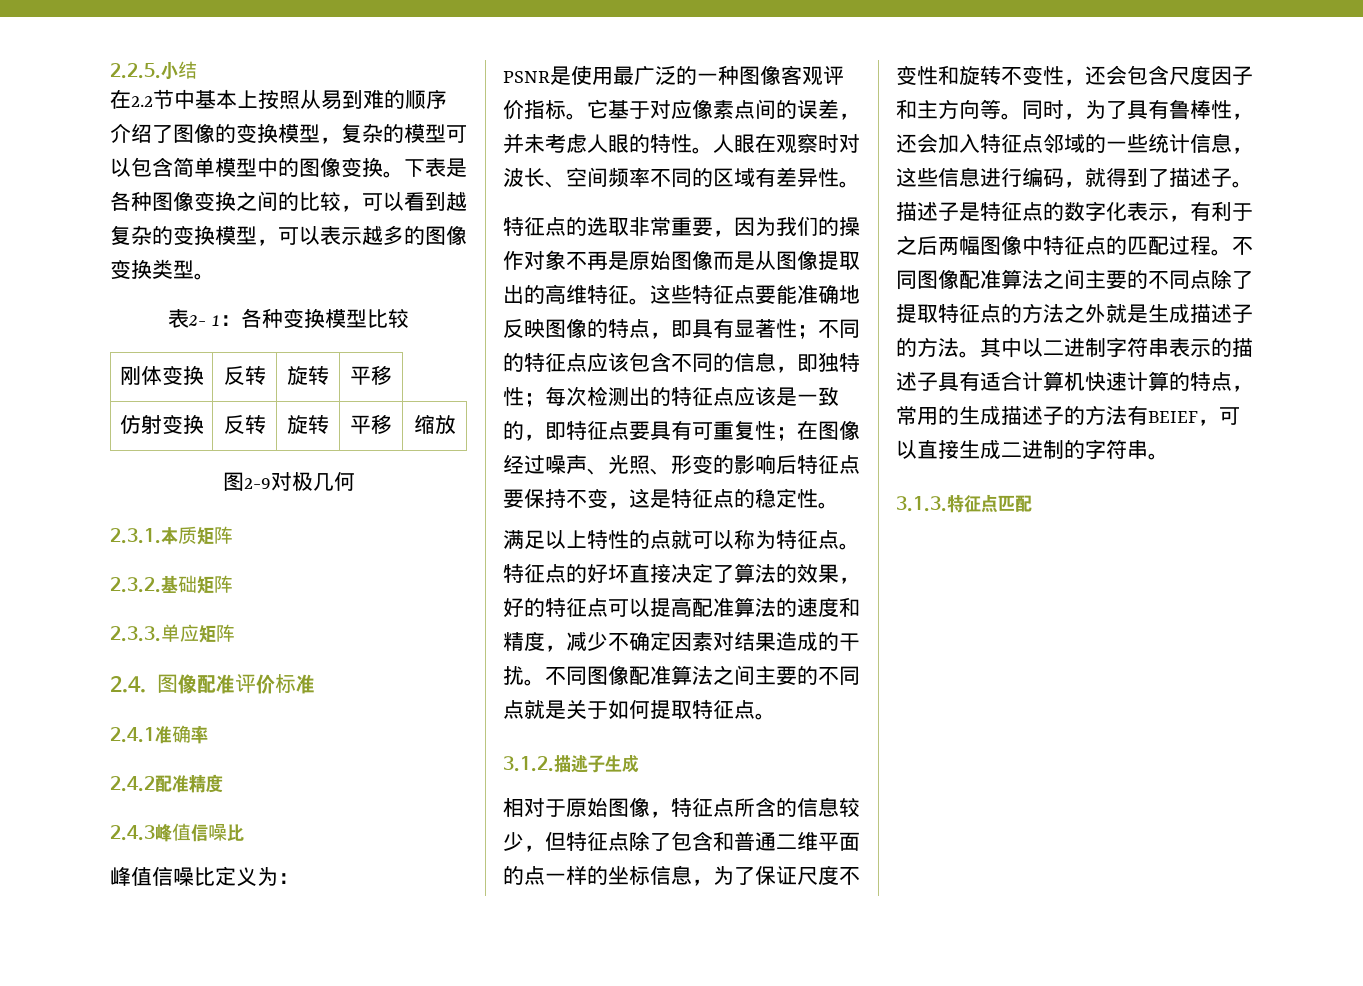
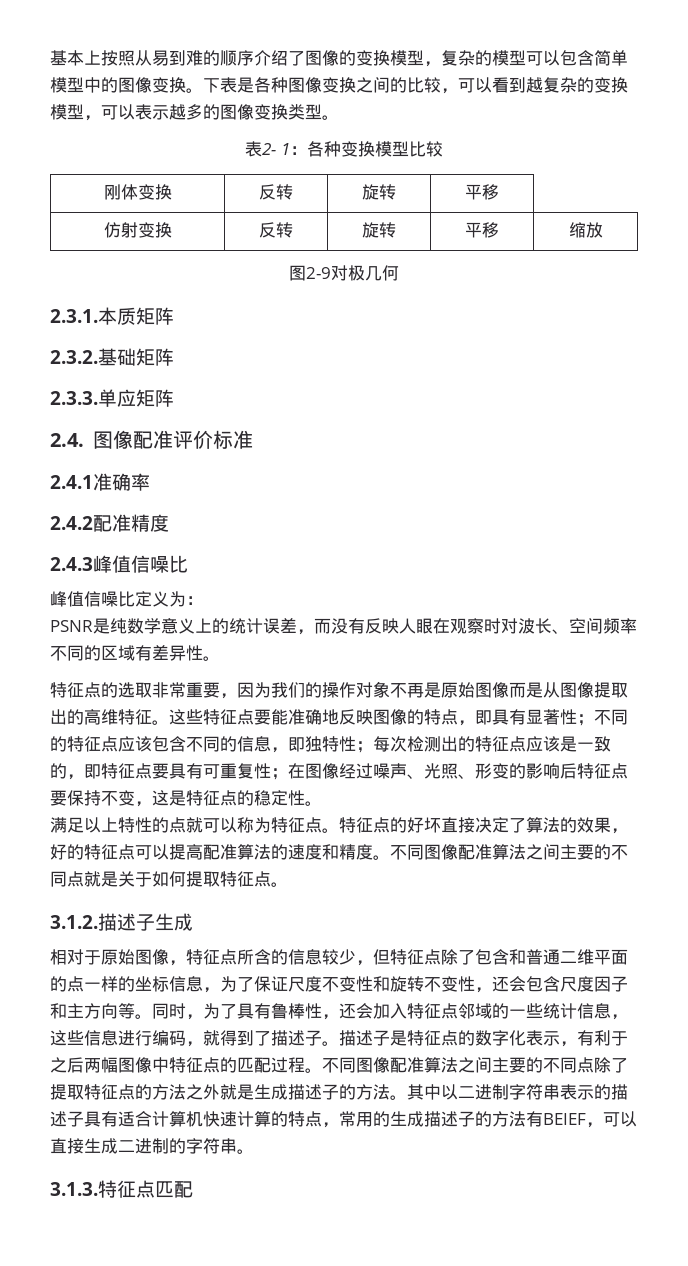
[110,61,197,80] [110,89,195,110] 2.2.5.小结 // 在2.2节中 -> (50, 58) none
[571,65,844,86] [503,99,860,120] [503,133,713,154] 使用最广泛的一种图像客观评价指标。它基于对应像素点间的误差，并未考虑人眼的特性。 -> [110,618,399,635] 纯数学意义上的统计误差，而没有反映
[545,631,860,652] [503,666,524,685] ，减少不确定因素对结果造成的干扰 -> (373, 852) none

